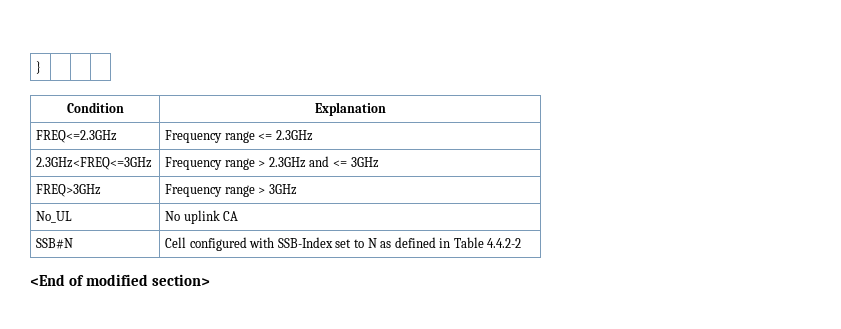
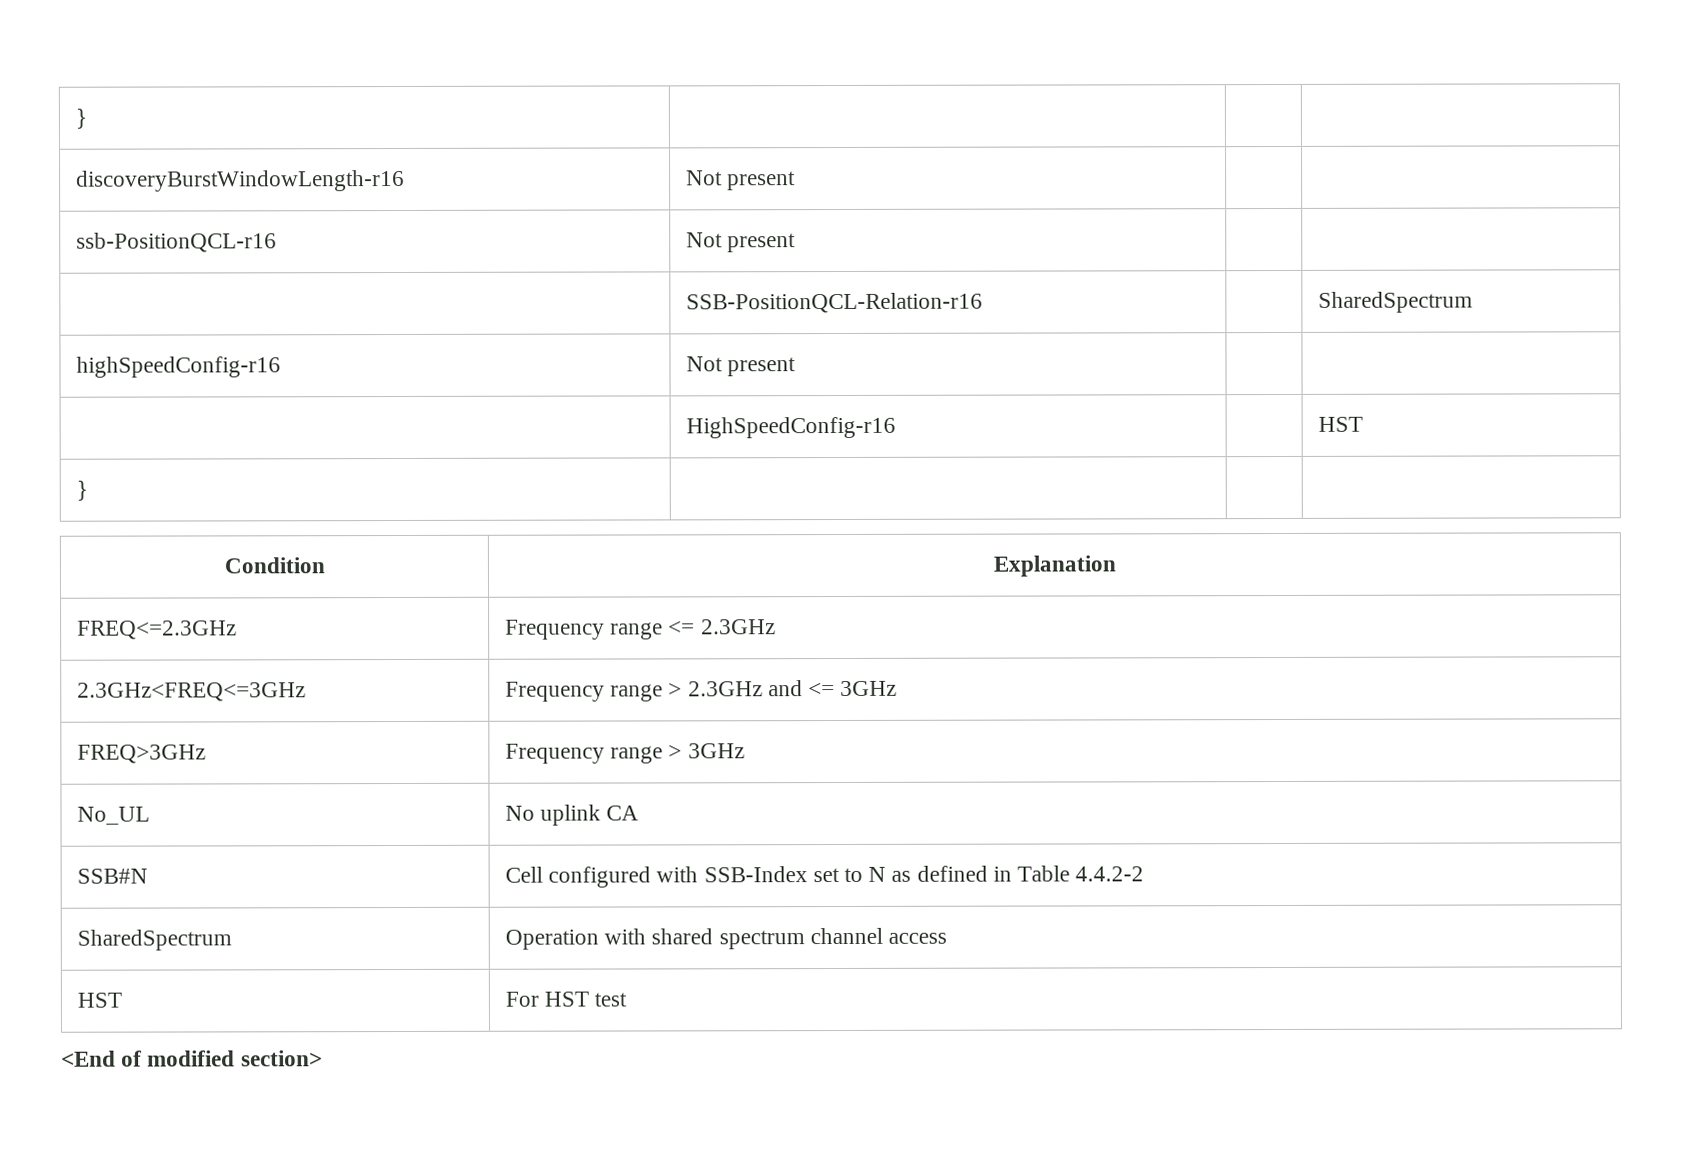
[36,61,42,74] } | | | -> [74,108,87,129] [75,169,405,192] [685,170,797,191] [75,232,277,253] [685,232,797,253] [685,292,983,314] [1317,291,1473,313] [75,356,281,378] [685,356,797,377] [685,416,896,439] [1317,416,1363,432] [75,480,88,501] } | | | // discoveryBurstWindowLength-r16 | Not present | | // ssb-PositionQCL-r16 | Not present | | // | SSB-PositionQCL-Relation-r16 | | SharedSpectrum // highSpeedConfig-r16 | Not present | | // | HighSpeedConfig-r16 | | HST // } | | |
(522, 243) none -> [76,929,232,951] [504,927,947,950] [76,992,122,1008] [504,991,628,1007] // SharedSpectrum | Operation with shared spectrum channel access // HST | For HST test

